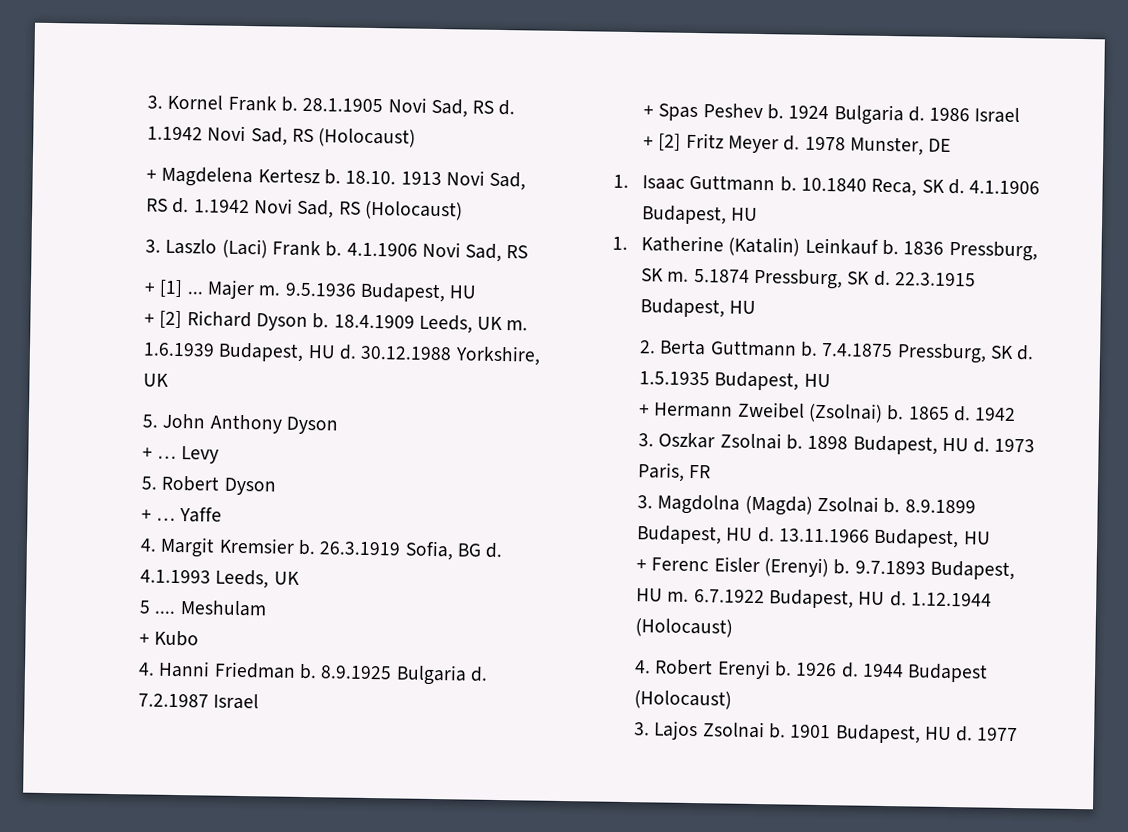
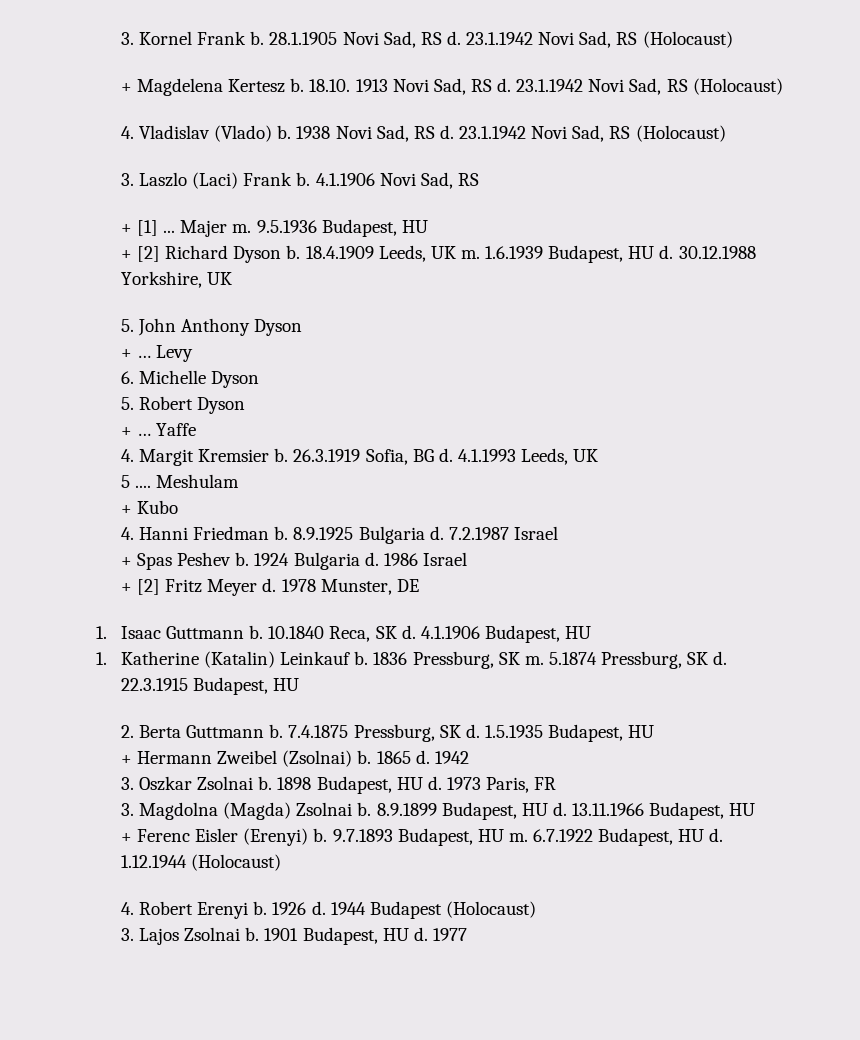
[147,126,204,141] 1.1942 -> [466,32,534,45] 23.1.1942
[193,199,250,214] 1.1942 -> [516,78,783,95] [120,125,527,142] 23.1.1942 Novi Sad, RS (Holocaust) // 4. Vladislav (Vlado) b. 1938 Novi Sad, RS d. 23.1.1942
(219, 455) none -> [120,370,260,388] // 6. Michelle Dyson

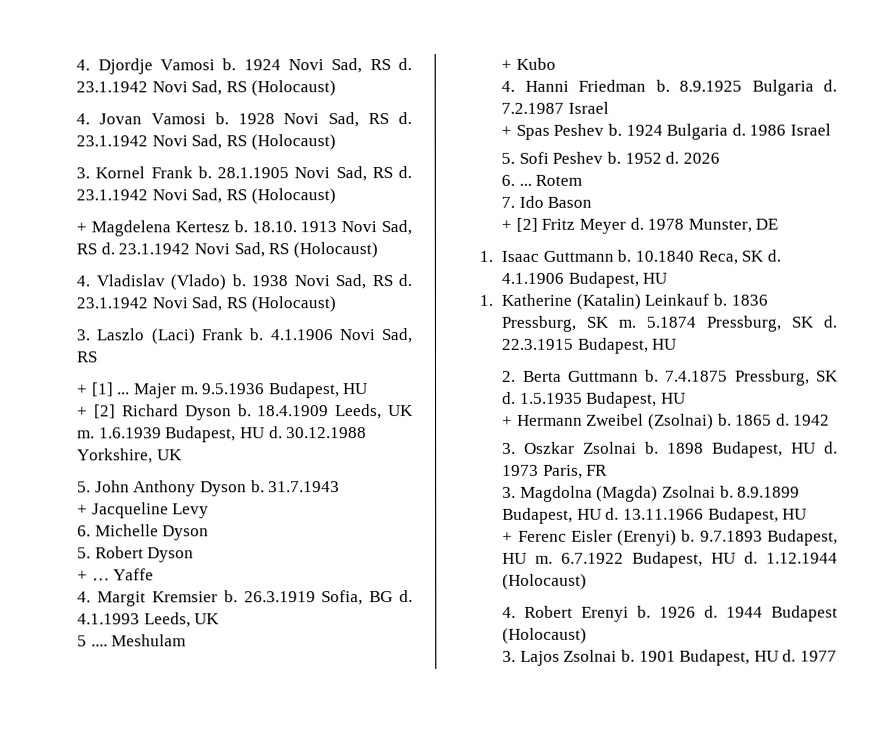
(120, 38) none -> [76,58,413,75] [76,80,336,97] [76,112,412,128] [76,134,336,151] 4. Djordje Vamosi b. 1924 Novi Sad, RS d. 23.1.1942 Novi Sad, RS (Holocaust) // 4. Jovan Vamosi b. 1928 Novi Sad, RS d. 23.1.1942 Novi Sad, RS (Holocaust) //
[120,349,152,358] // + … -> [250,480,341,493] [77,502,169,519] b. 31.7.1943 // + Jacqueline
(467, 559) none -> [501,151,720,164] [501,174,583,186] [501,195,593,208] // 5. Sofi Peshev b. 1952 d. 2026 // 6. ... Rotem // 7. Ido Bason

